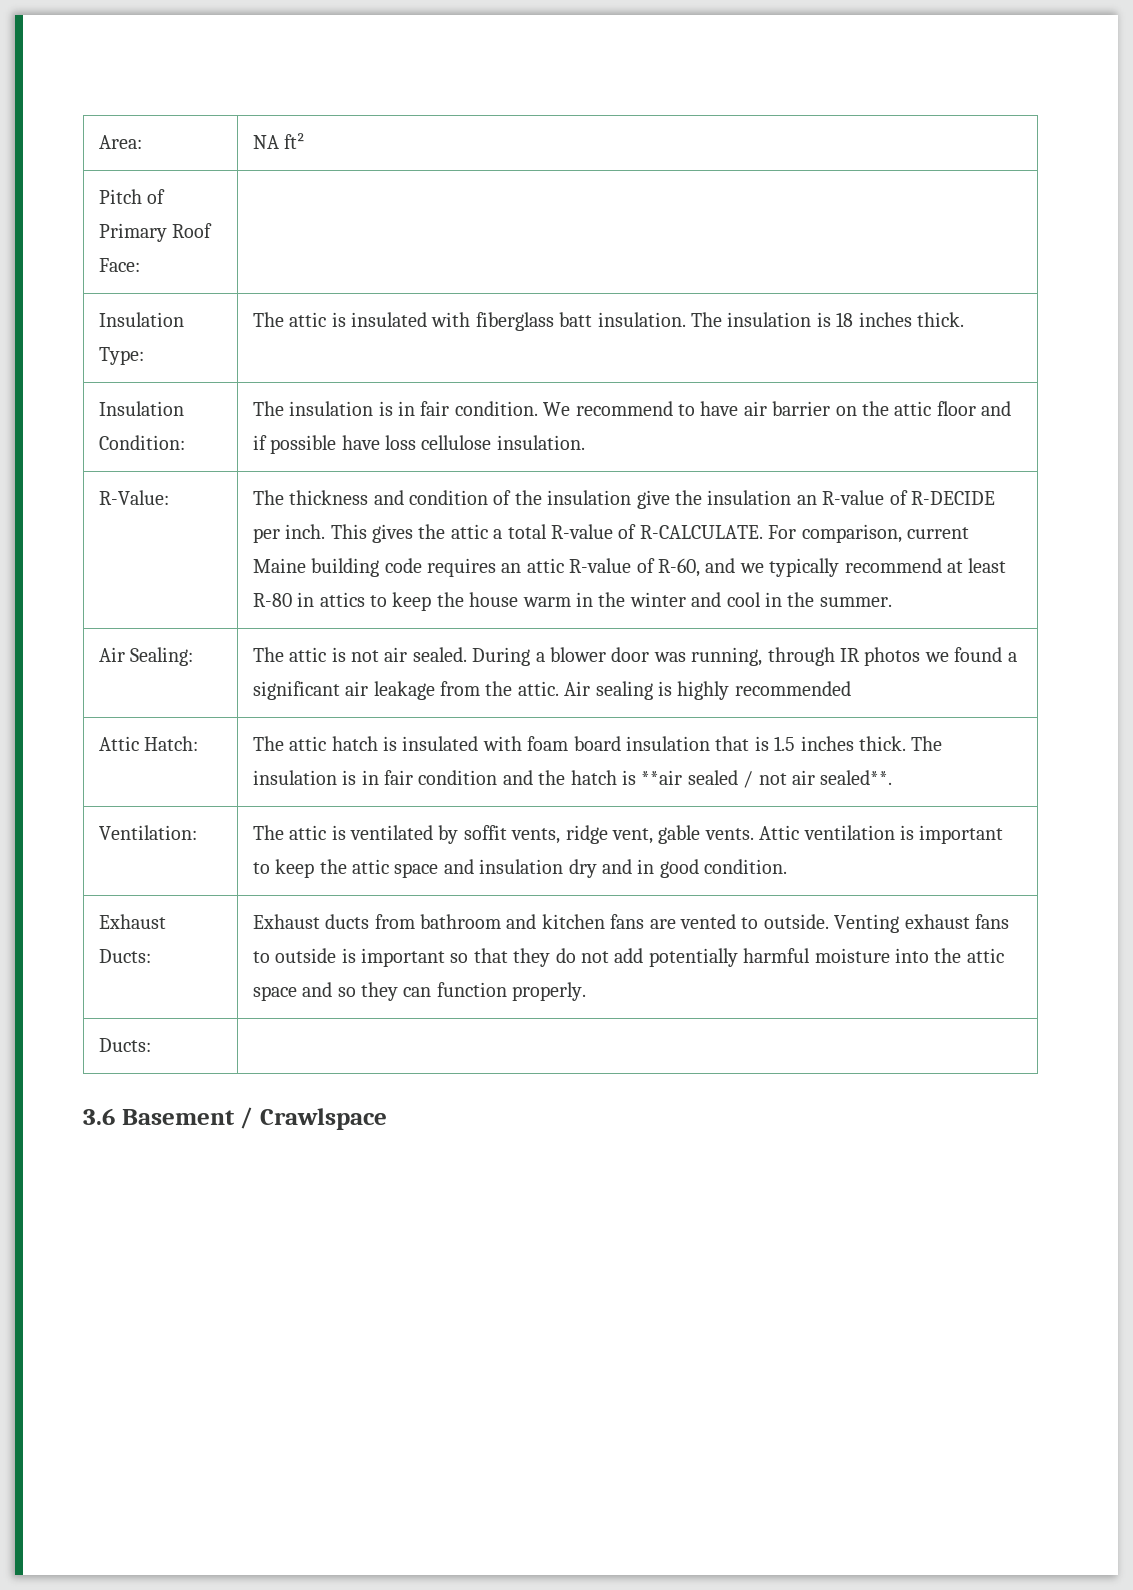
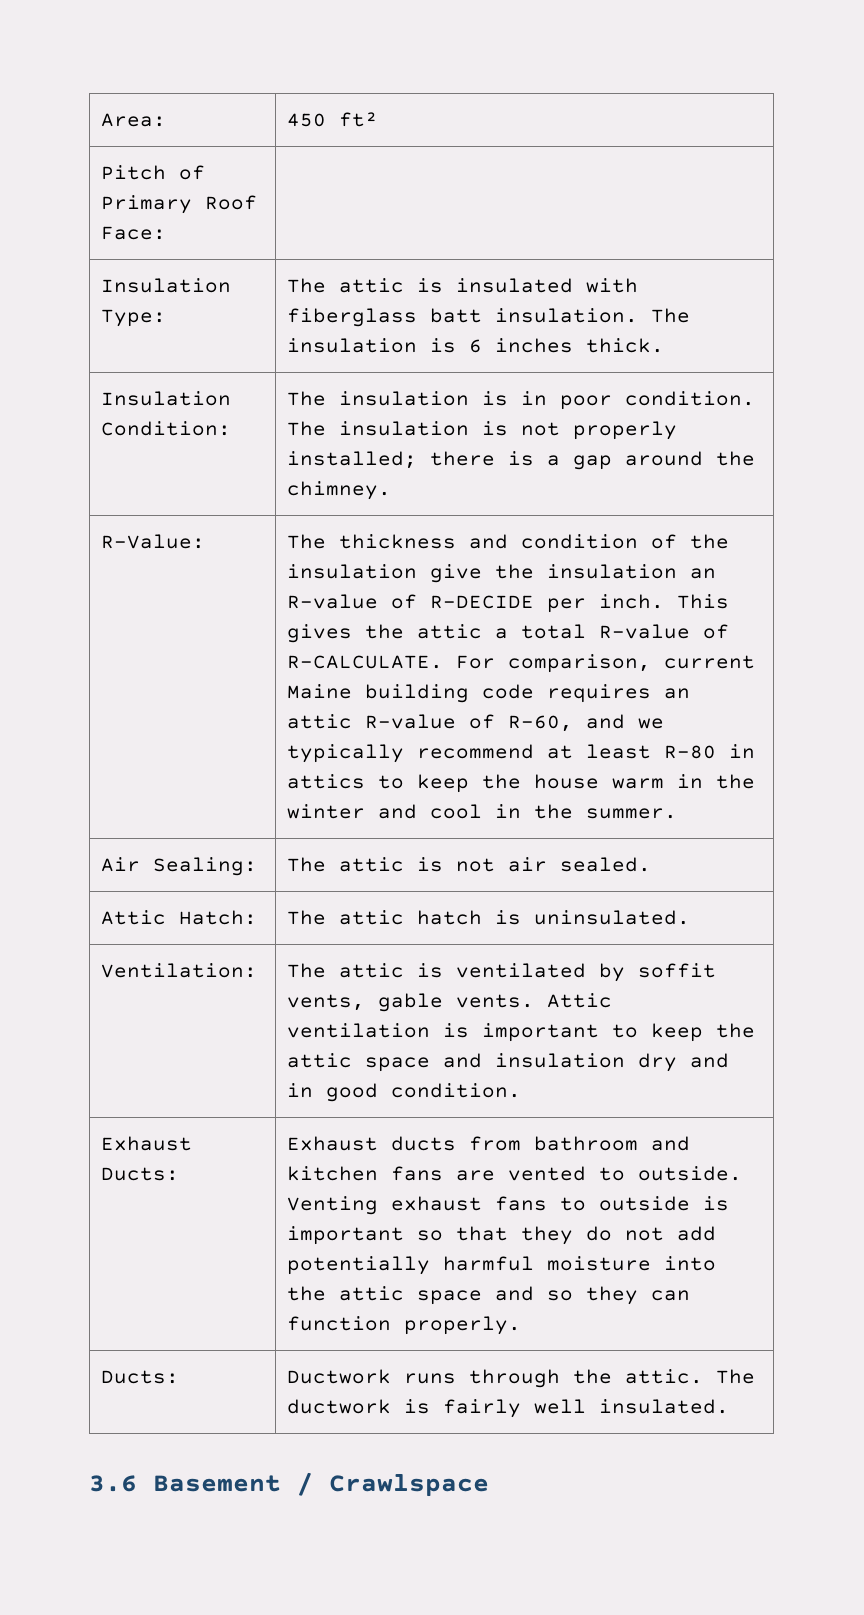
[252,135,279,149] NA -> [287,113,327,127] 450
[836,312,854,327] 18 -> [469,339,483,353] 6
[420,401,1012,416] [252,435,585,454] fair condition. We recommend to have air barrier on the attic floor and if possible have loss cellulose insulation. -> [560,391,756,410] [287,421,678,440] [287,451,756,470] [287,481,392,500] poor condition. The insulation is not properly installed; there is a gap around the chimney.
[472,647,1017,666] [252,681,851,700] During a blower door was running, through IR photos we found a significant air leakage from the attic. Air sealing is highly recommended -> (652, 864) none
[402,736,943,751] [252,770,893,788] insulated with foam board insulation that is 1.5 inches thick. The insulation is in fair condition and the hatch is **air sealed / not air sealed**. -> [534,910,691,925] uninsulated.
[565,825,653,844] ridge vent, -> (366, 1002) none
(151, 1045) none -> [287,1369,756,1388] [287,1399,730,1418] Ductwork runs through the attic. The ductwork is fairly well insulated.

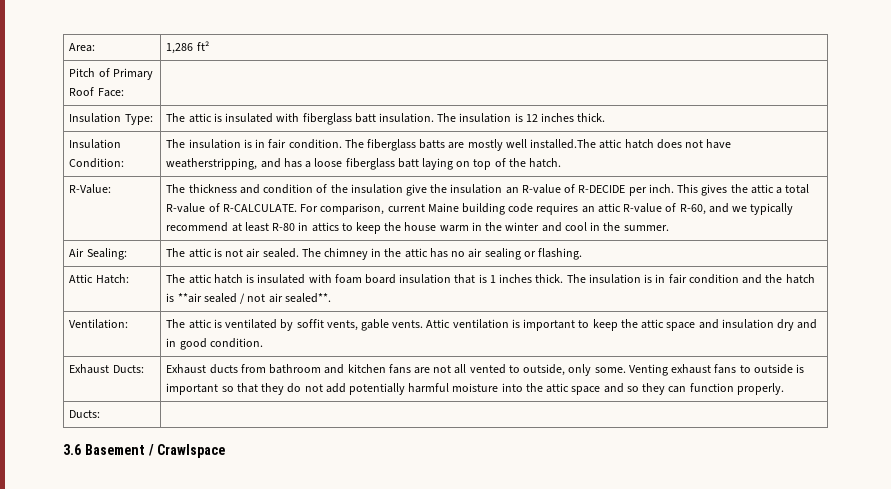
[287,113,327,127] 450 -> [166,43,194,54] 1,286
[469,339,483,353] 6 -> [525,114,538,122] 12
[560,395,613,410] poor -> [268,139,287,149] fair
[339,421,678,440] [287,451,756,470] [287,481,392,500] insulation is not properly installed; there is a gap around the chimney. -> [366,139,732,151] [166,158,562,170] fiberglass batts are mostly well installed.The attic hatch does not have weatherstripping, and has a loose fiberglass batt laying on top of the hatch.
(652, 864) none -> [301,248,583,260] The chimney in the attic has no air sealing or flashing.
[534,910,691,925] uninsulated. -> [257,274,815,284] [166,293,331,304] insulated with foam board insulation that is 1 inches thick. The insulation is in fair condition and the hatch is **air sealed / not air sealed**.
[508,1166,743,1181] vented to outside. -> [433,364,626,376] not all vented to outside, only some.
[287,1369,756,1388] [287,1399,730,1418] Ductwork runs through the attic. The ductwork is fairly well insulated. -> (101, 414) none

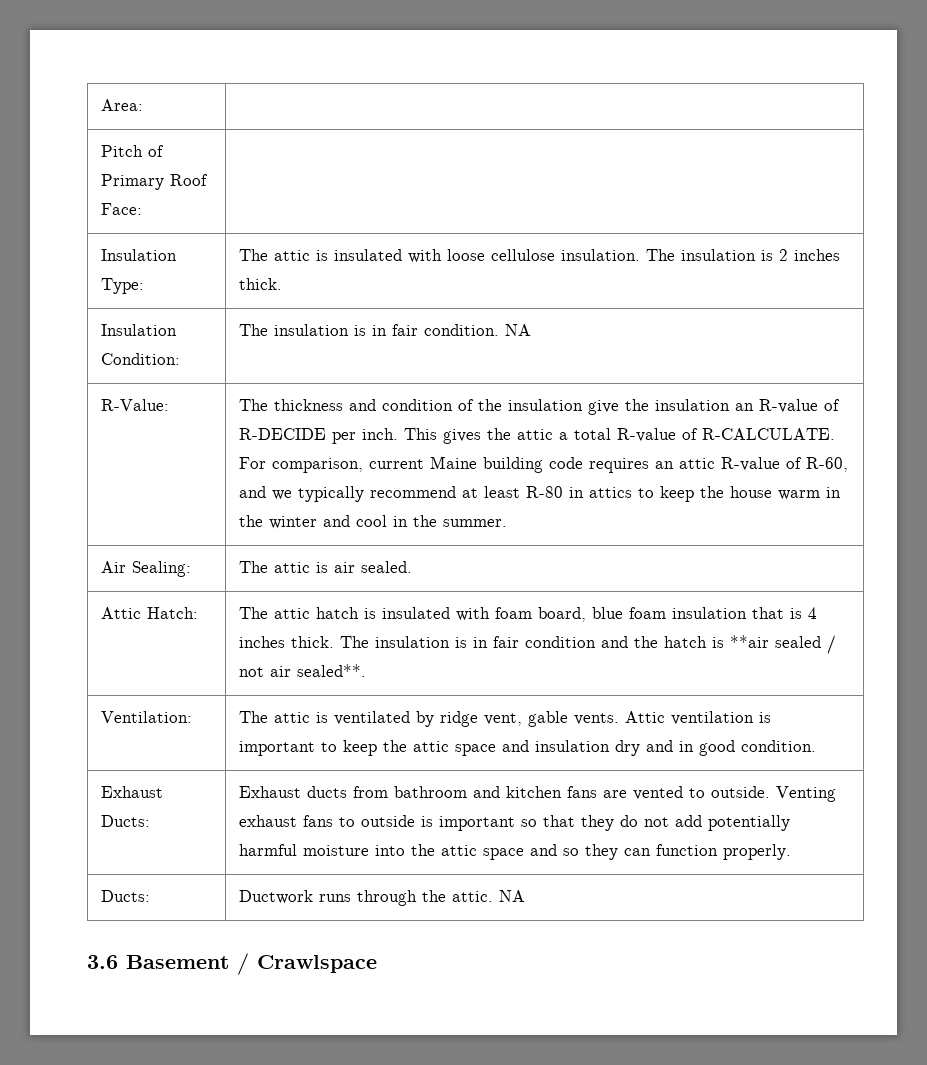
[166,41,209,54] 1,286 ft² -> (144, 105) none
[302,113,376,125] fiberglass batt -> [447,249,556,261] loose cellulose
[525,114,538,122] 12 -> [779,249,789,261] 2
[344,139,732,151] [166,158,562,170] The fiberglass batts are mostly well installed.The attic hatch does not have weatherstripping, and has a loose fiberglass batt laying on top of the hatch. -> [505,324,532,336] NA
[225,249,244,257] not -> (329, 567) none
[301,248,583,260] The chimney in the attic has no air sealing or flashing. -> (413, 567) none
[364,274,396,284] board -> [538,607,667,622] board, blue foam
[489,275,496,283] 1 -> [808,607,818,619] 4
[296,319,358,331] soffit vents, -> [440,711,523,727] ridge vent,
[433,364,626,376] not all vented to outside, only some. -> [633,786,771,800] vented to outside.
(101, 414) none -> [239,890,526,906] Ductwork runs through the attic. NA

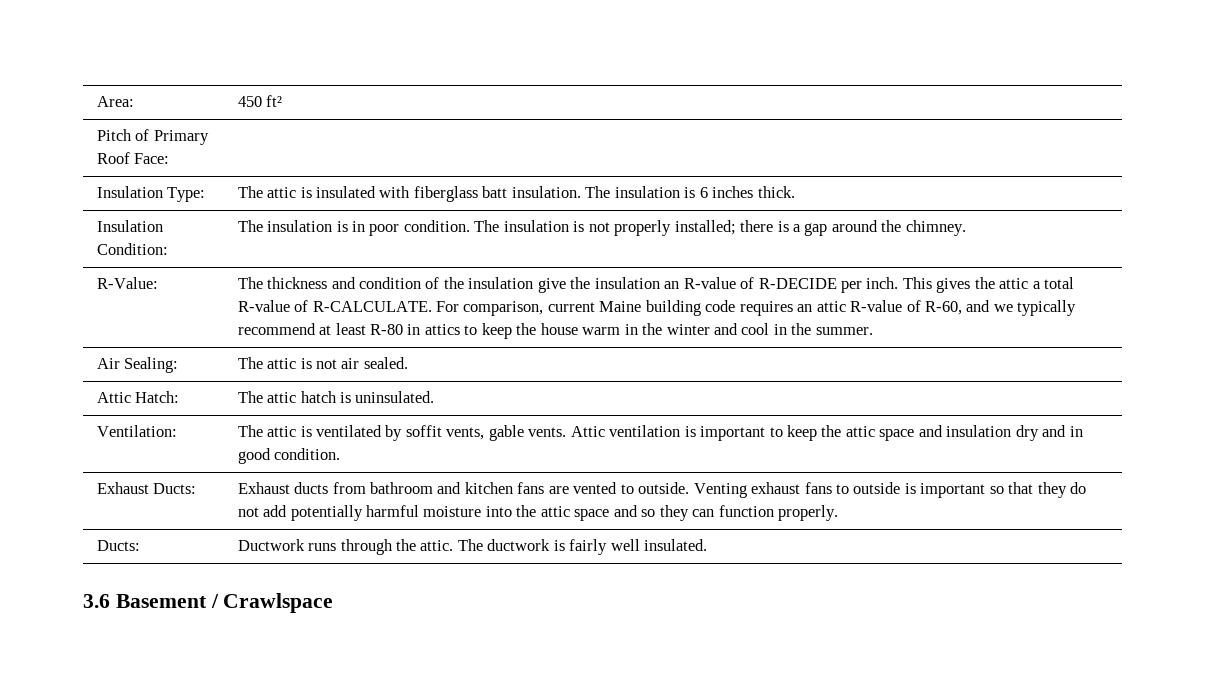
(144, 105) none -> [237,95,283,107] 450 ft²
[447,249,556,261] loose cellulose -> [413,186,508,202] fiberglass batt
[779,249,789,261] 2 -> [699,187,708,198] 6
[392,324,532,336] fair condition. NA -> [369,220,966,236] poor condition. The insulation is not properly installed; there is a gap around the chimney.
(329, 567) none -> [315,359,337,369] not
[382,607,818,622] [239,635,837,654] [239,664,367,677] insulated with foam board, blue foam insulation that is 4 inches thick. The insulation is in fair condition and the hatch is **air sealed / not air sealed**. -> [355,391,435,403] uninsulated.
[440,711,523,727] ridge vent, -> [405,425,485,440] soffit vents,
[499,890,526,902] NA -> [457,539,708,555] The ductwork is fairly well insulated.

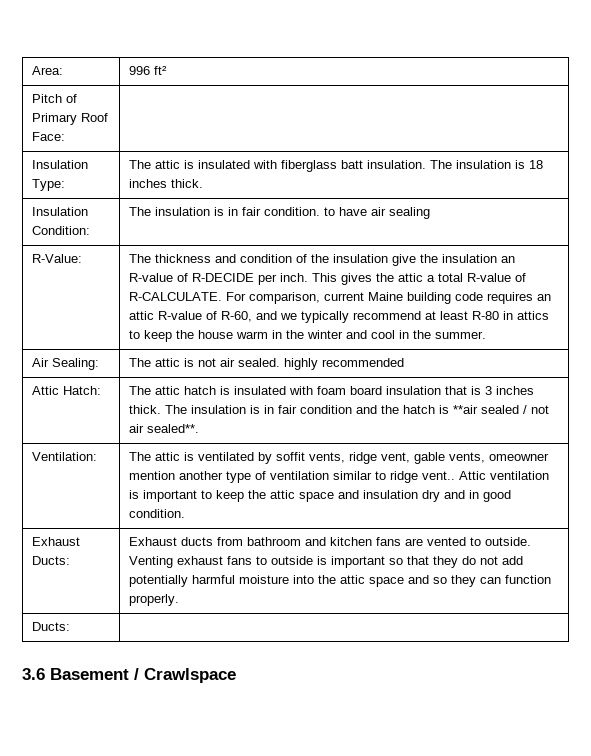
[237,96,262,107] 450 -> [128,66,150,75] 996
[699,187,708,198] 6 -> [528,160,543,169] 18
[369,220,966,236] poor condition. The insulation is not properly installed; there is a gap around the chimney. -> [241,207,430,219] fair condition. to have air sealing
(408, 363) none -> [283,358,404,370] highly recommended
[355,391,435,403] uninsulated. -> [233,386,534,395] [128,405,549,414] [128,424,199,433] insulated with foam board insulation that is 3 inches thick. The insulation is in fair condition and the hatch is **air sealed / not air sealed**.
[488,425,567,441] gable vents. -> [348,452,549,464] [128,471,455,483] ridge vent, gable vents, omeowner mention another type of ventilation similar to ridge vent..
[237,539,708,555] Ductwork runs through the attic. The ductwork is fairly well insulated. -> (70, 626) none

